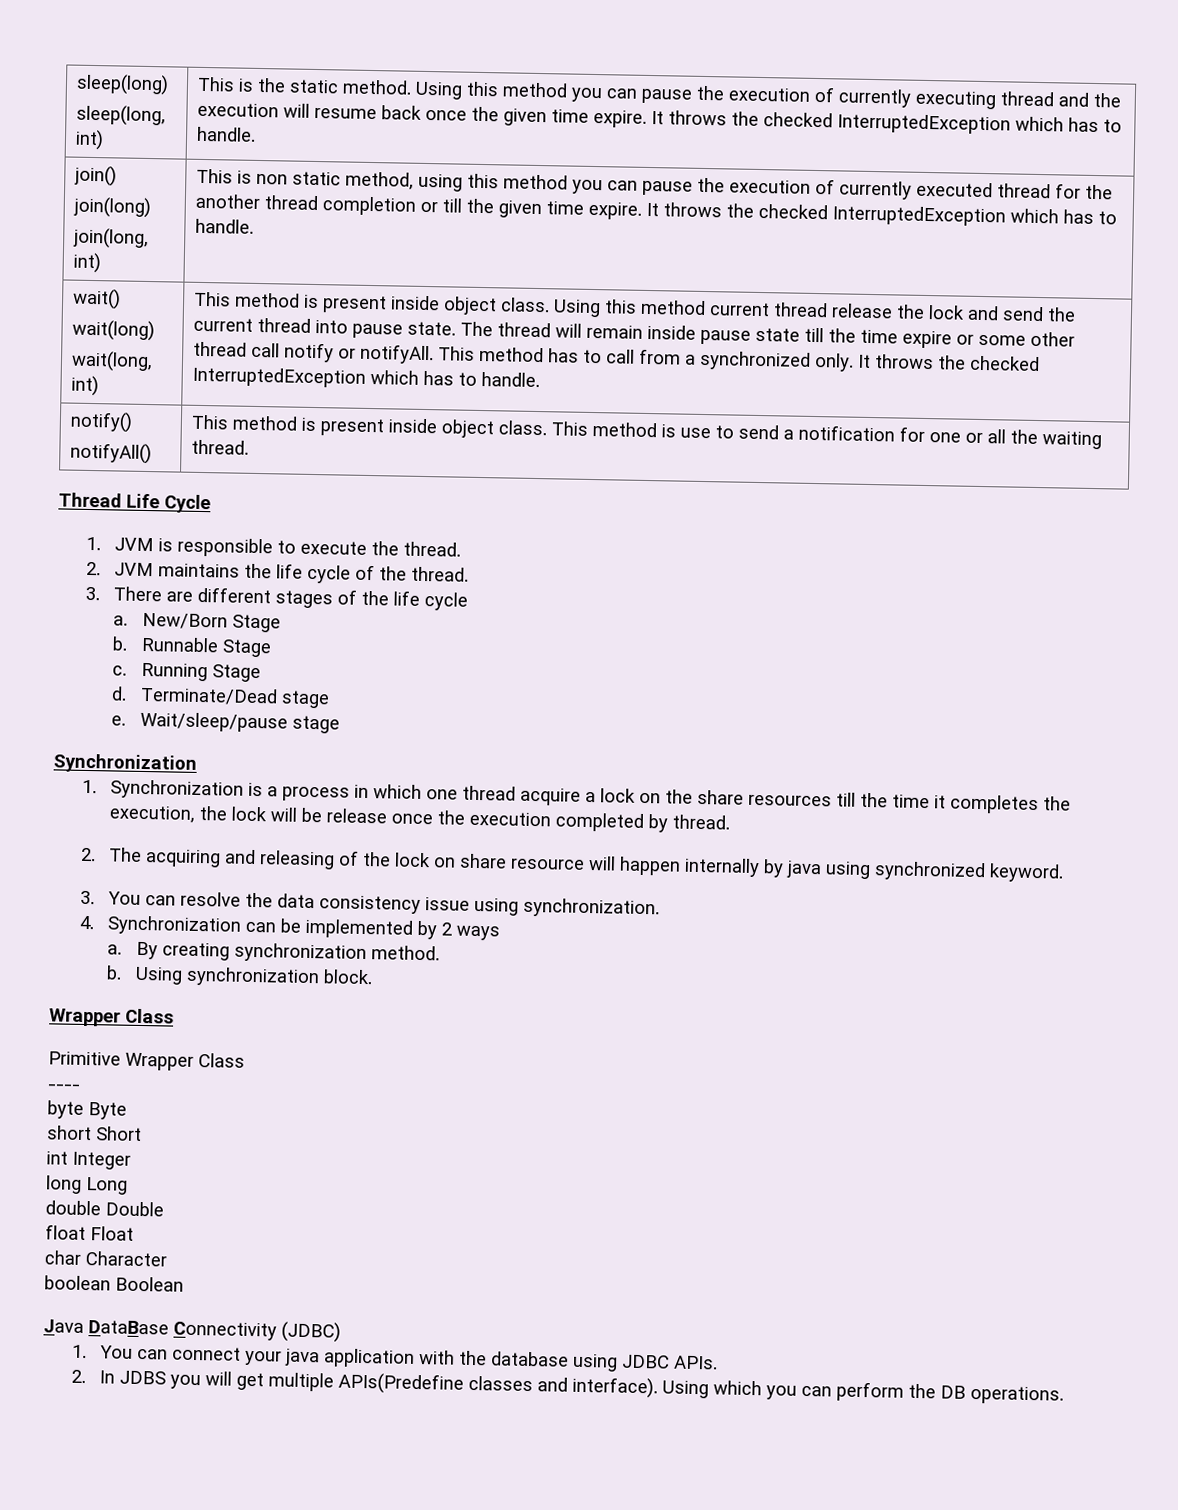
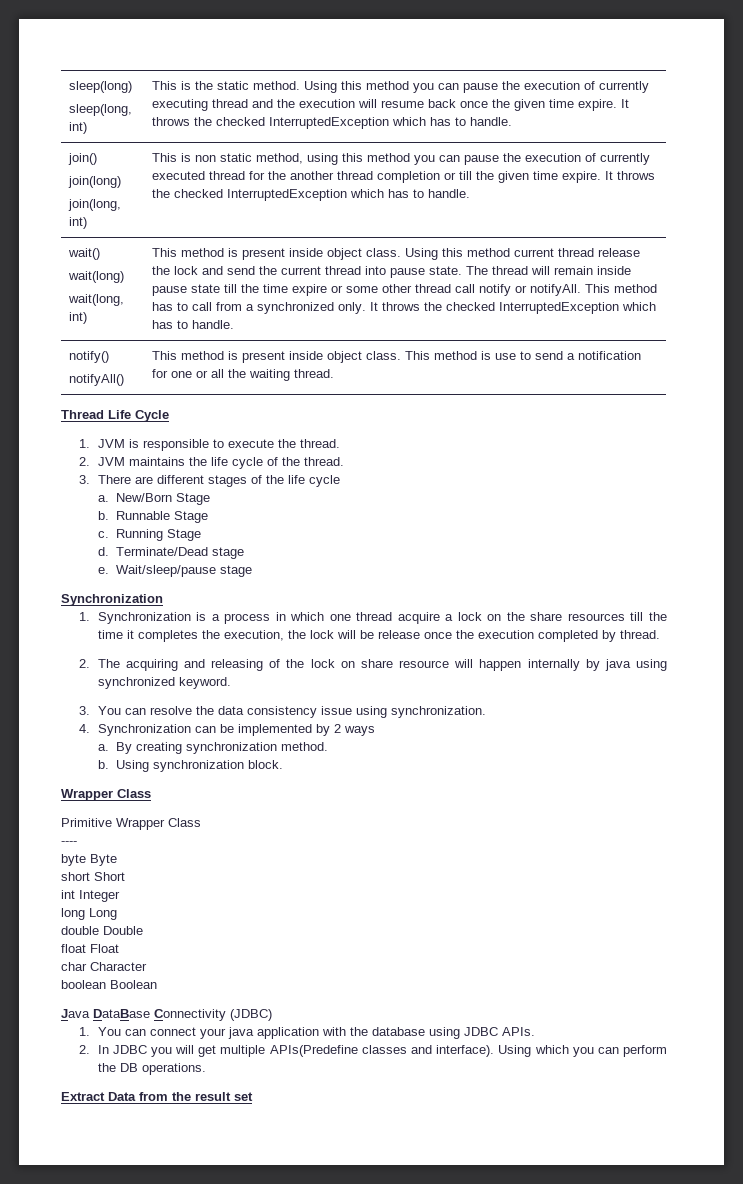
[119,1370,167,1385] JDBS -> [112,1045,147,1054] JDBC
(1065, 1395) none -> [61,1092,253,1101] // Extract Data from the result set

